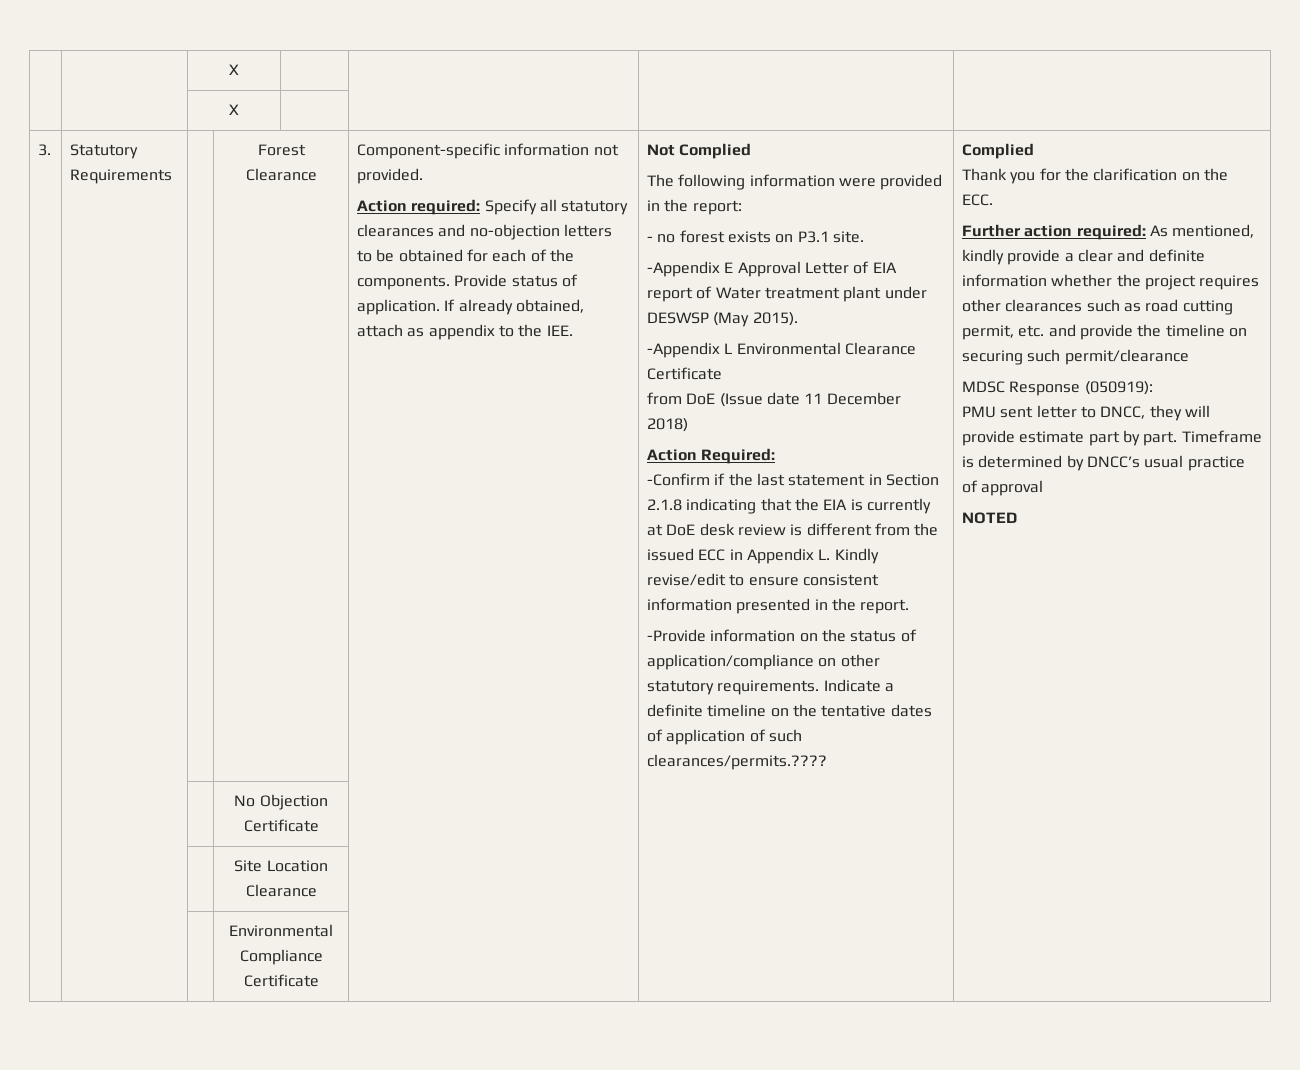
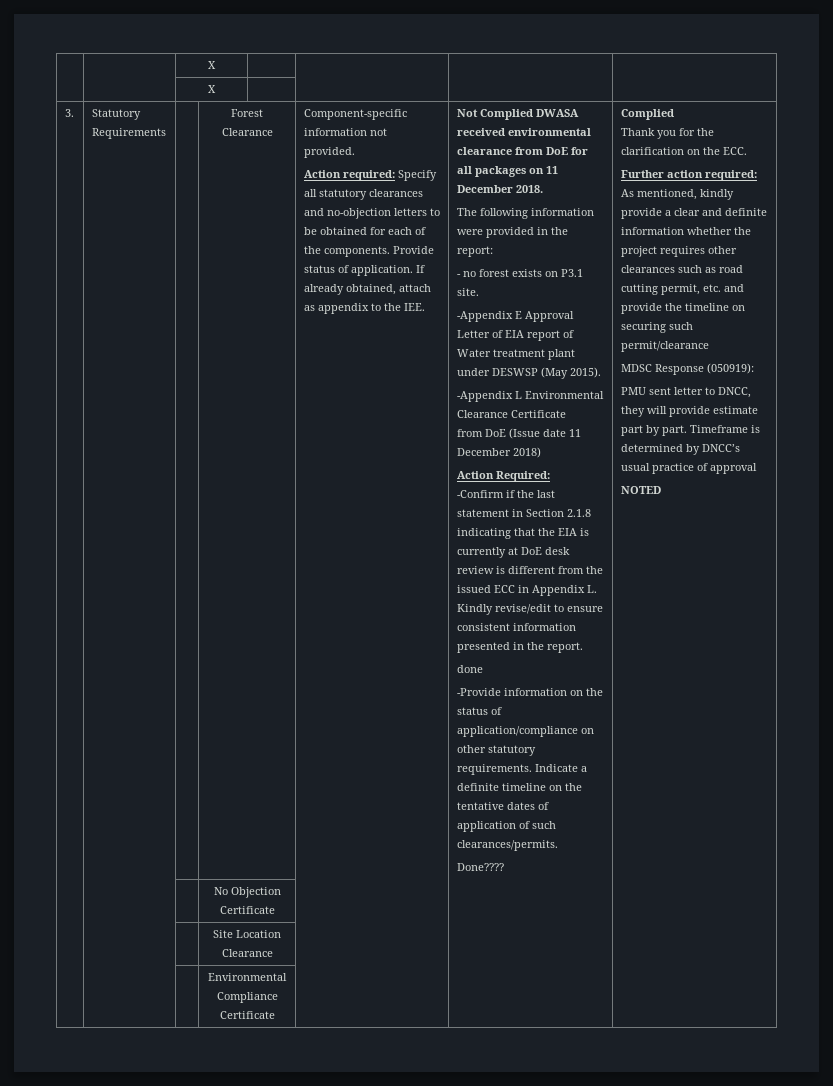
(752, 151) none -> [535,109,579,117] [456,128,591,136] [456,147,588,155] [456,166,558,177] [456,185,543,193] DWASA received environmental clearance from DoE for all packages on 11 December 2018.
(910, 606) none -> [456,665,483,673] // done
[647,754,828,770] clearances/permits.???? -> [456,840,558,851] [456,863,504,871] clearances/permits. // Done????

